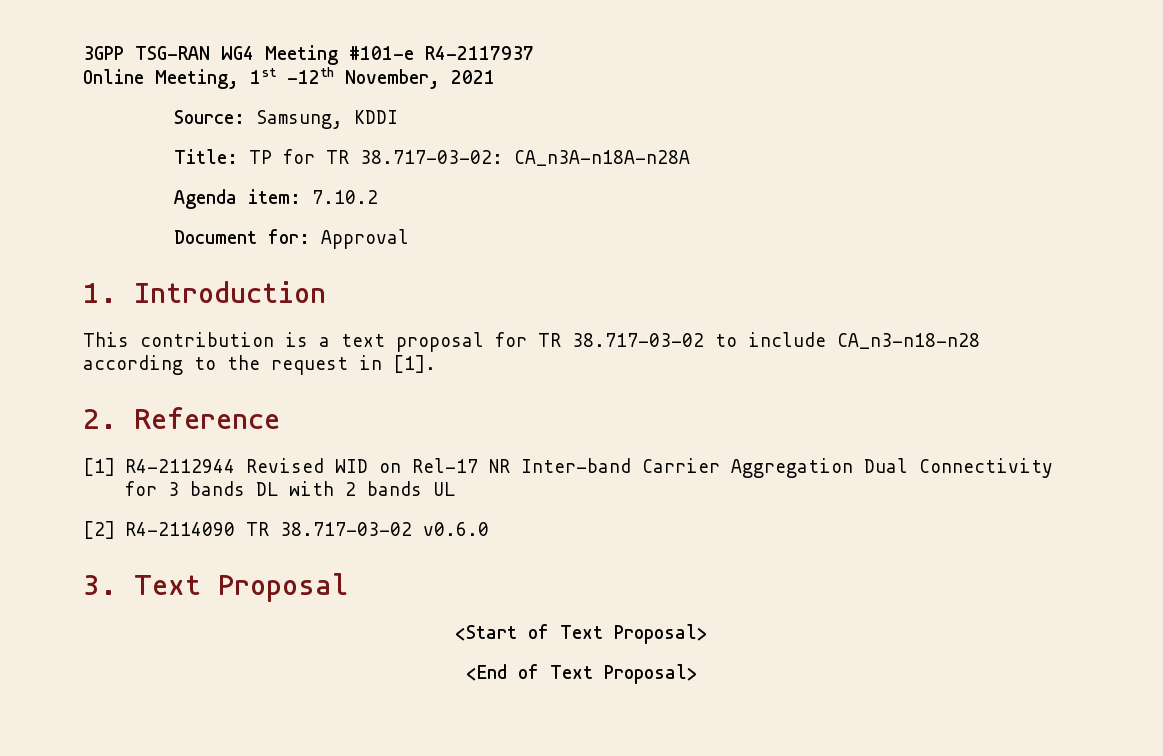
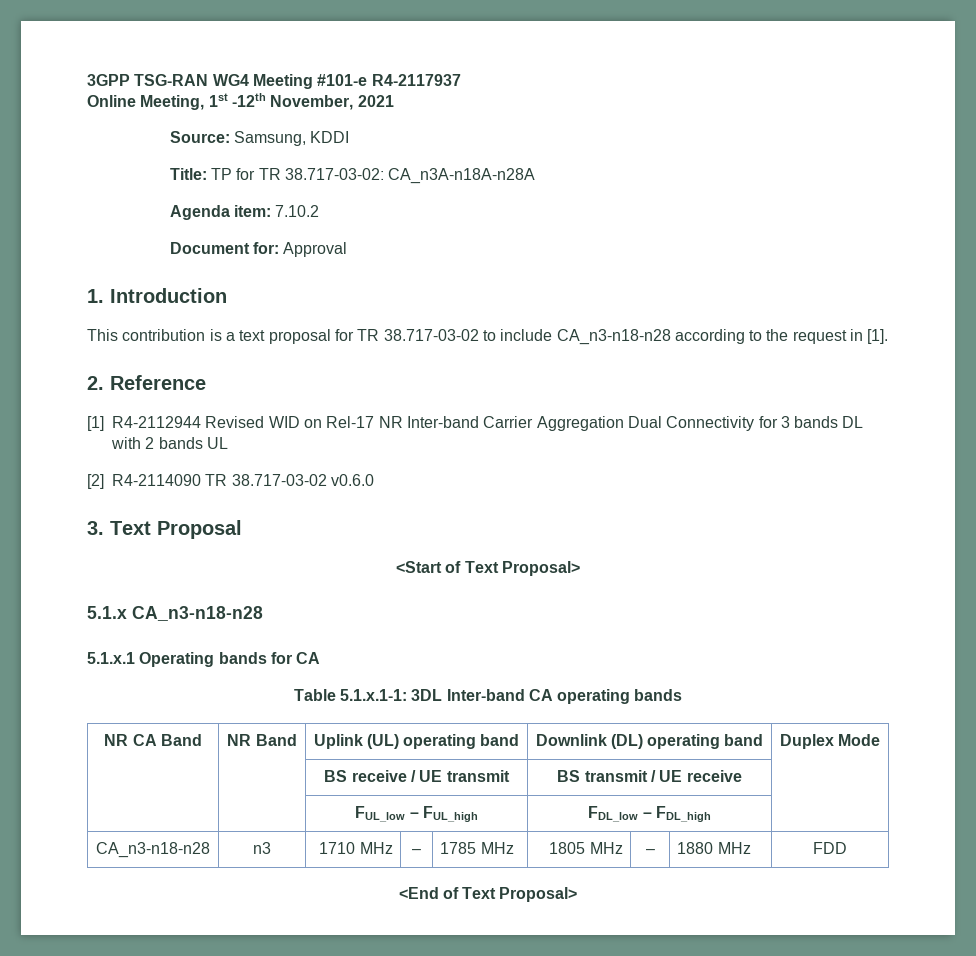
(708, 634) none -> [87,606,263,621] [87,652,321,667] [293,689,683,704] [104,734,202,746] [227,734,297,746] [313,734,520,749] [535,734,764,749] [779,734,881,749] [324,770,510,782] [557,770,742,782] [355,806,478,822] [588,806,711,822] [96,842,210,858] [253,842,271,854] [319,842,393,854] [412,849,421,854] [440,842,514,854] [549,842,623,854] [645,849,655,854] [677,842,751,854] [813,842,847,854] // 5.1.x CA_n3-n18-n28 // 5.1.x.1 Operating bands for CA // Table 5.1.x.1-1: 3DL Inter-band CA operating bands // NR CA Band | NR Band | Uplink (UL) operating band | Downlink (DL) operating band | Duplex Mode // | | BS receive / UE transmit | BS transmit / UE receive | // | | FUL_low – FUL_high | FDL_low – FDL_high | // CA_n3-n18-n28 | n3 | 1710 MHz | – | 1785 MHz | 1805 MHz | – | 1880 MHz | FDD

